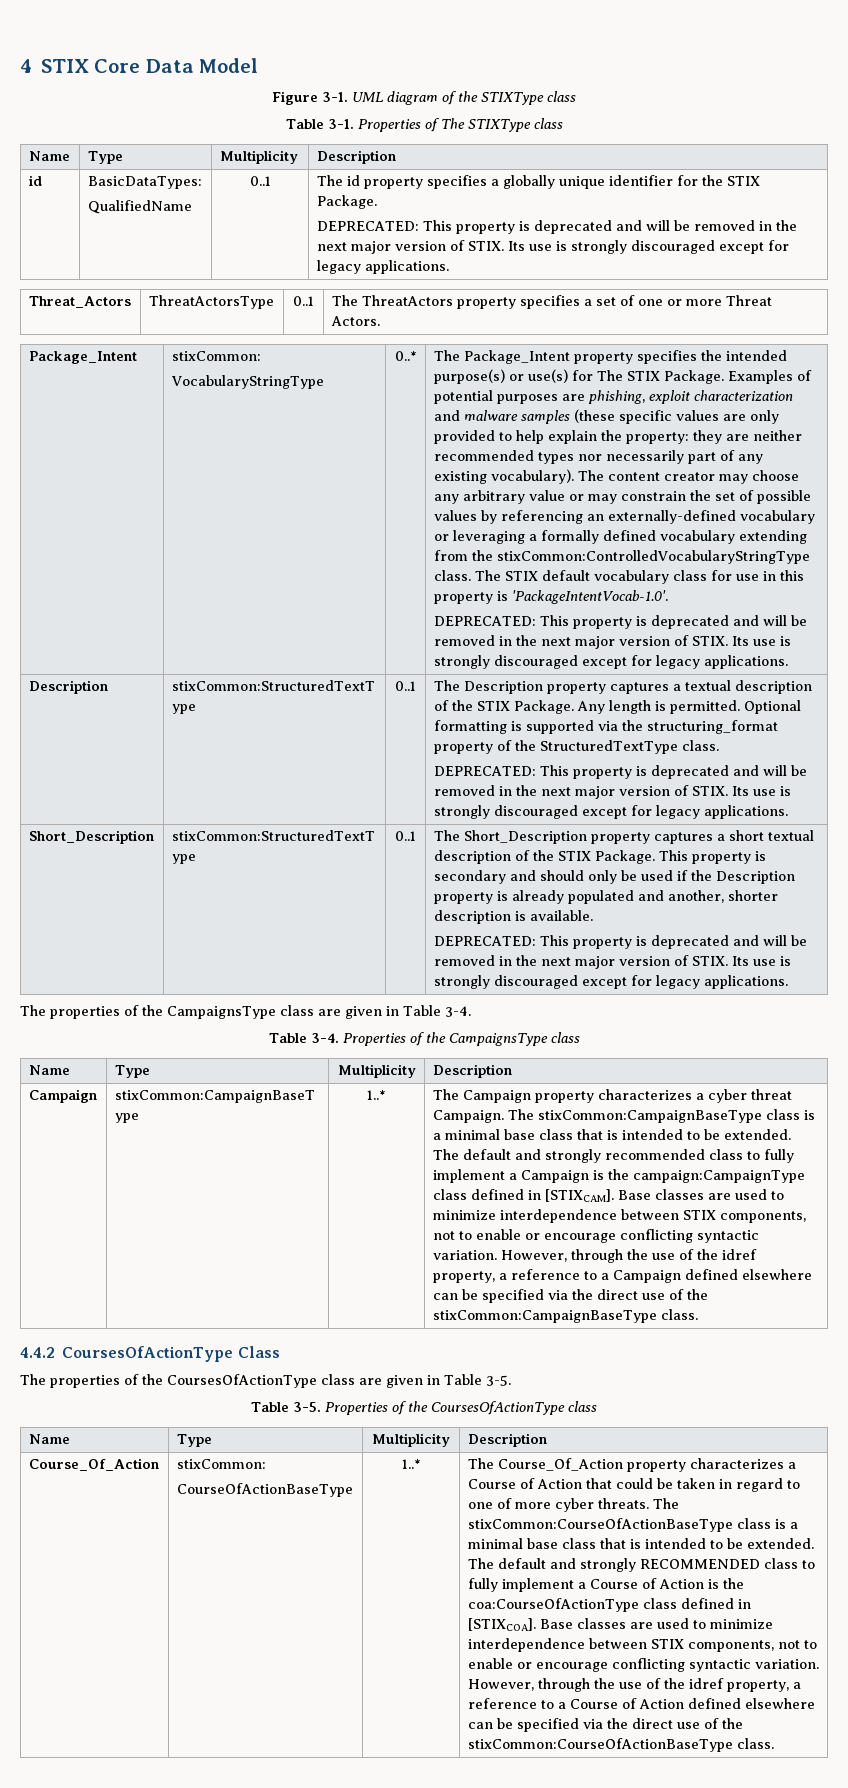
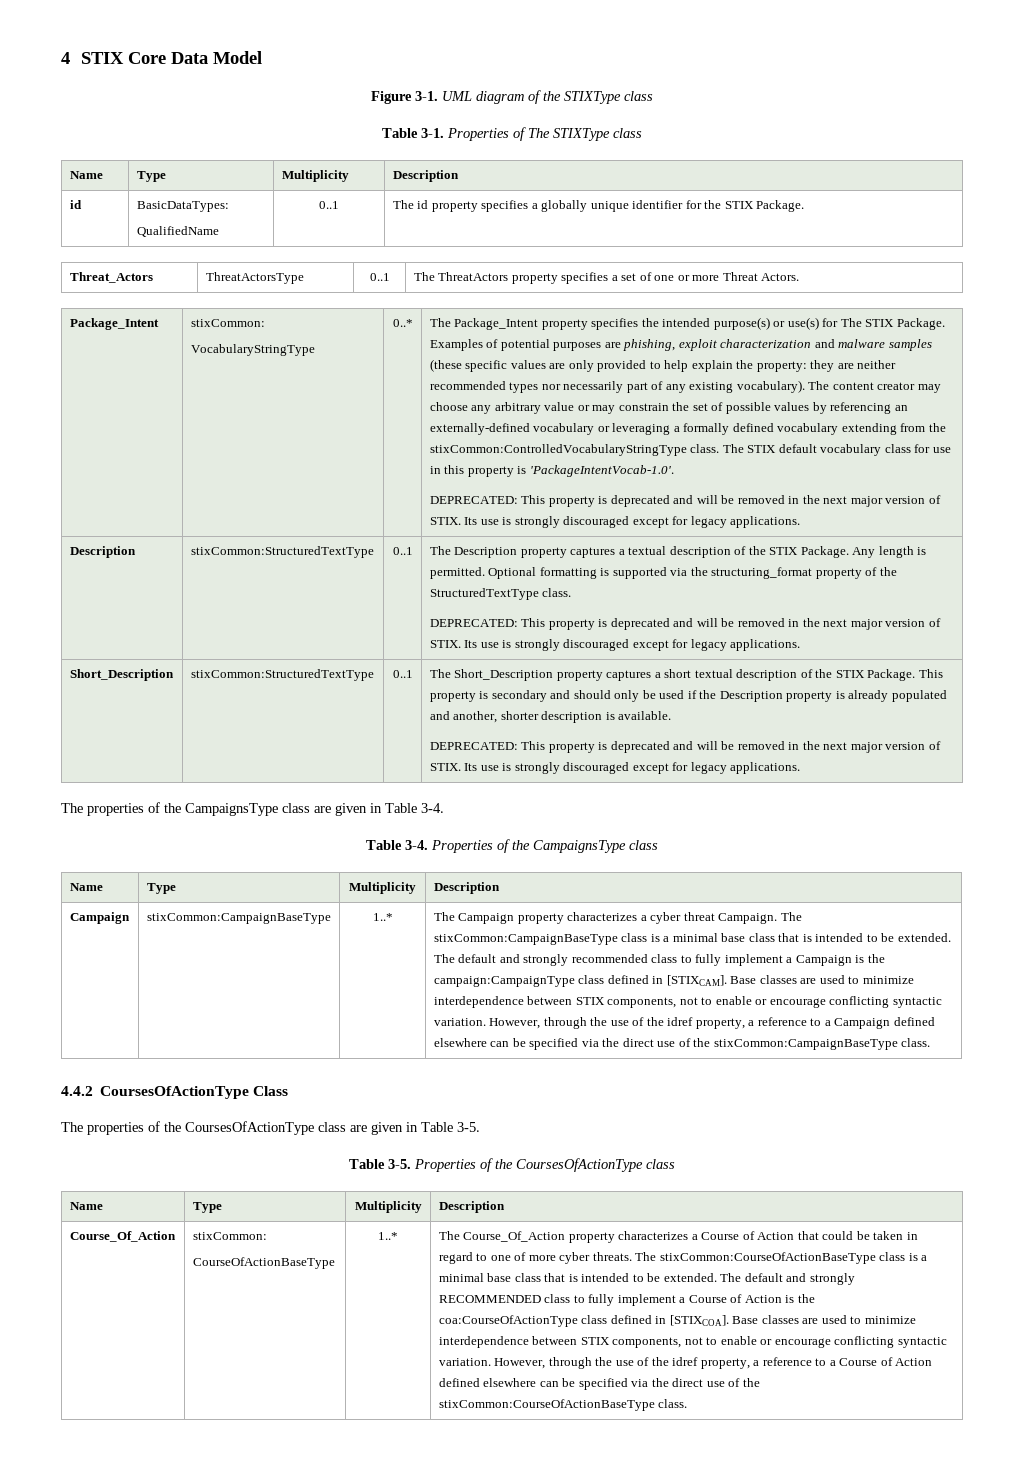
[316,220,797,234] [316,240,789,254] [316,260,449,274] // DEPRECATED: This property is deprecated and will be removed in the next major version of STIX. Its use is strongly discouraged except for legacy applications. -> (805, 206) none

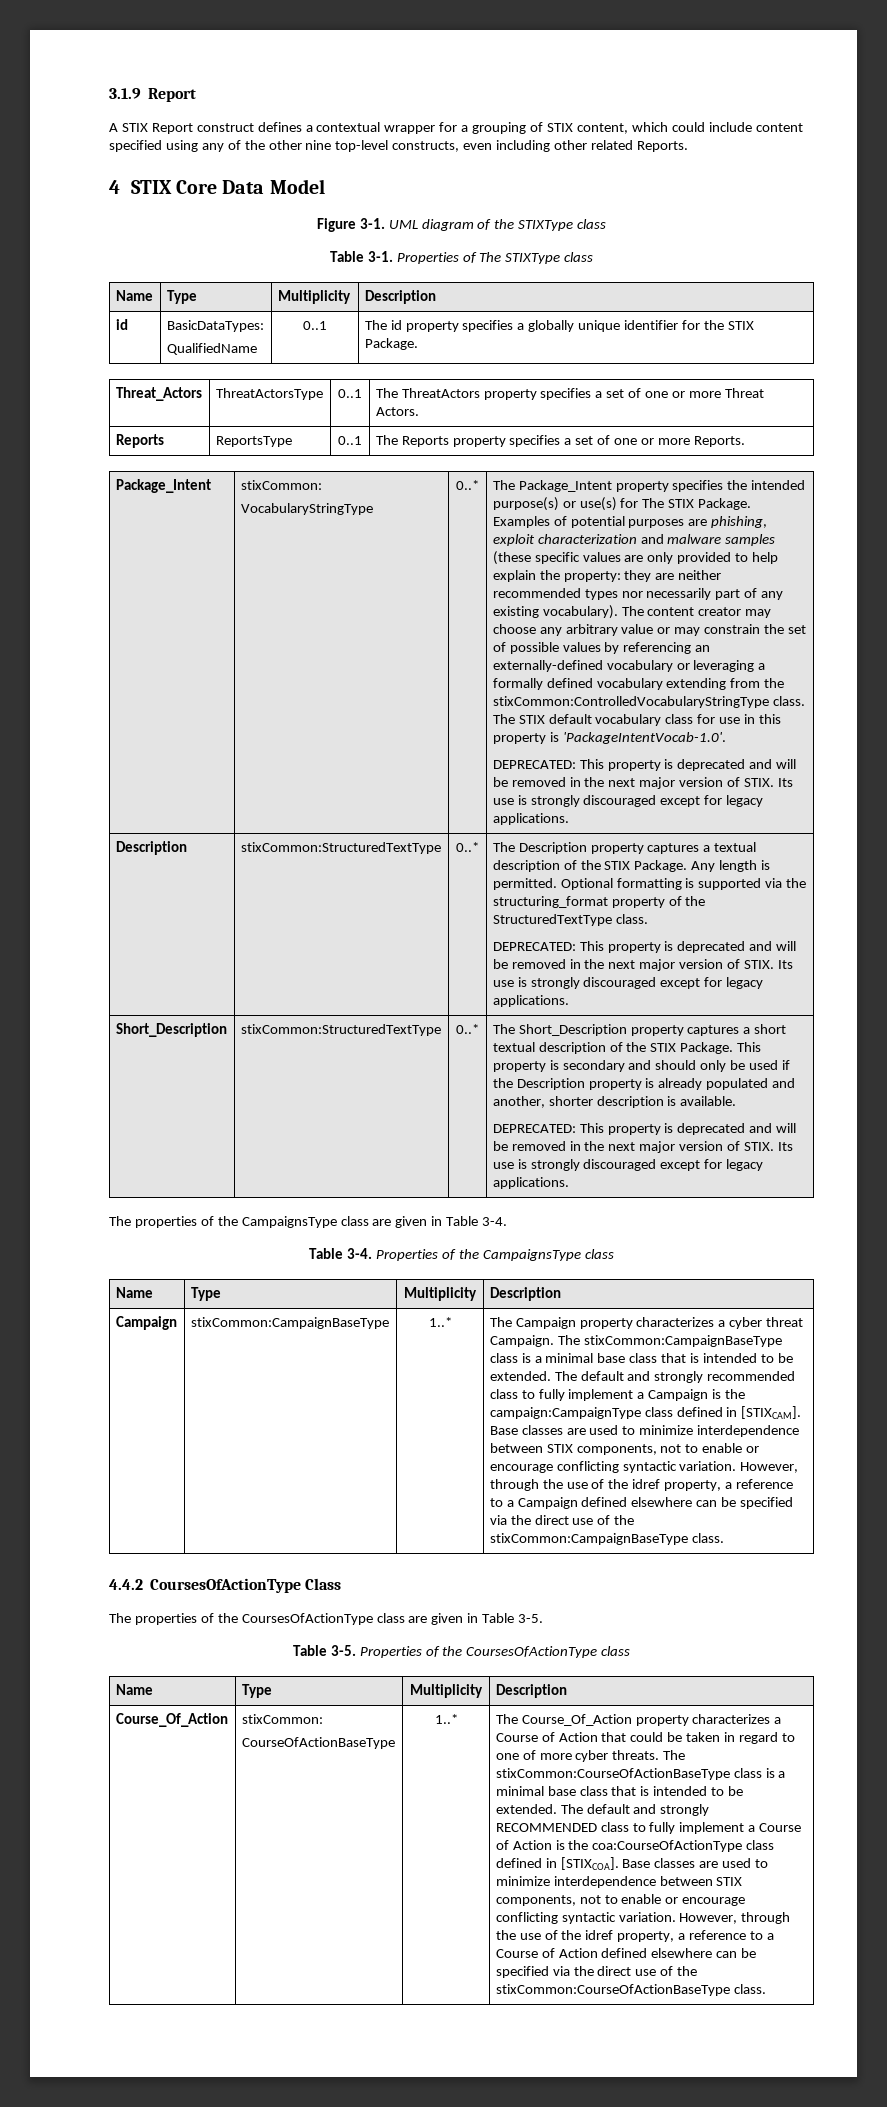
(61, 58) none -> [109,88,197,102] [109,122,803,134] [109,140,688,152] 3.1.9 Report // A STIX Report construct defines a contextual wrapper for a grouping of STIX content, which could include content specified using any of the other nine top-level constructs, even including other related Reports. //
(800, 277) none -> [115,434,164,448] [215,436,292,447] [338,436,362,445] [375,435,745,447] // Reports | ReportsType | 0..1 | The Reports property specifies a set of one or more Reports.
[392,547,413,555] 0..1 -> [456,842,479,852] 0..*
[392,670,413,678] 0..1 -> [456,1024,479,1034] 0..*

